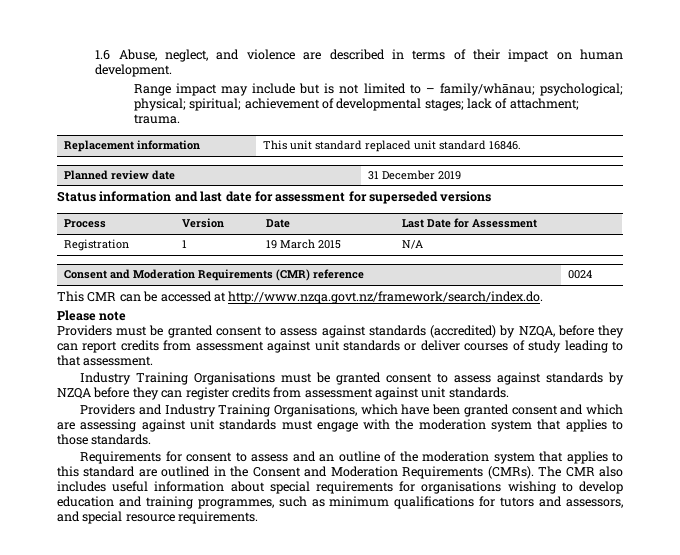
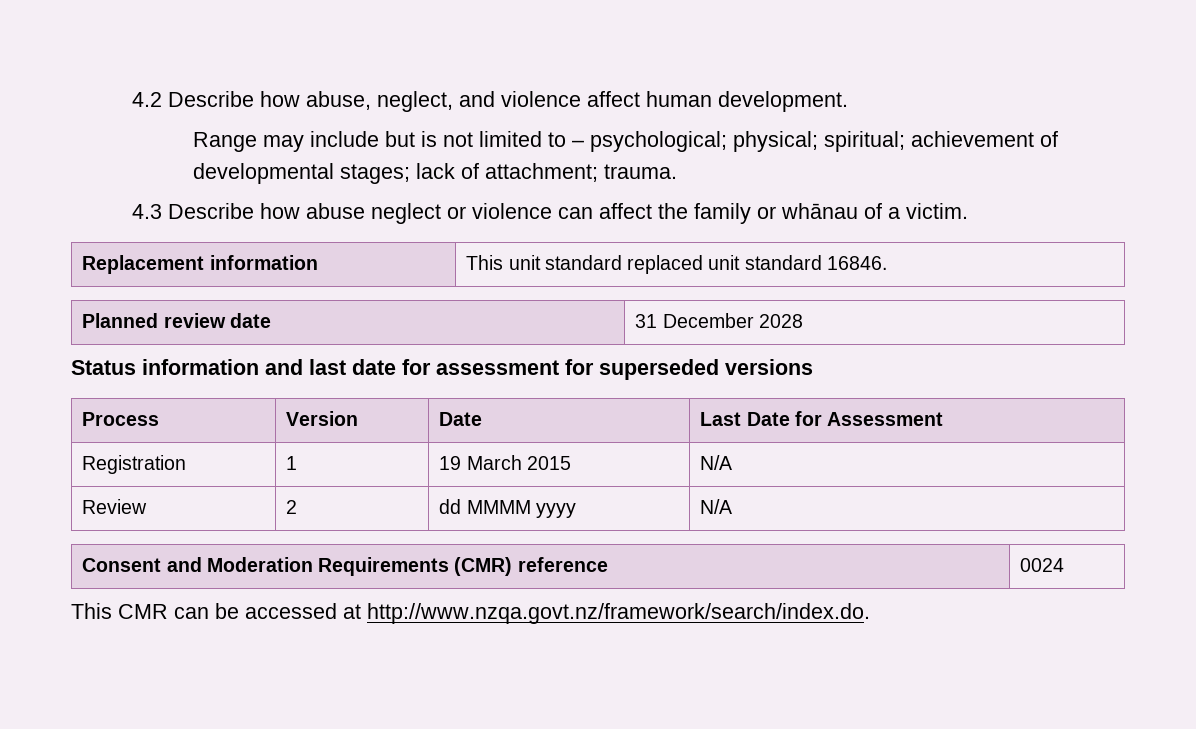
[95,49,572,62] 1.6 Abuse, neglect, and violence are described in terms of their impact on -> [132,91,641,112] 4.2 Describe how abuse, neglect, and violence affect
[175,83,217,96] impact -> (258, 142) none
[439,83,535,96] family/whānau; -> (585, 143) none
(180, 119) none -> [132,203,969,224] // 4.3 Describe how abuse neglect or violence can affect the family or whānau of a victim.
[437,171,461,180] 2019 -> [758,314,803,328] 2028
(423, 244) none -> [82,499,148,514] [286,500,298,514] [439,499,576,518] [700,499,733,514] // Review | 2 | dd MMMM yyyy | N/A
[57,310,127,321] [57,325,624,338] [57,340,624,353] [57,355,154,366] [80,372,625,385] [57,387,509,400] [80,404,623,417] [57,419,624,432] [57,434,152,445] [80,451,624,464] [57,466,623,479] [57,481,623,494] [57,496,624,509] [57,511,259,524] // Please note // Providers must be granted consent to assess against standards (accredited) by NZQA, before they can report credits from assessment against unit standards or deliver courses of study leading to that assessment. // Industry Training Organisations must be granted consent to assess against standards by NZQA before they can register credits from assessment against unit standards. // Providers and Industry Training Organisations, which have been granted consent and which are assessing against unit standards must engage with the moderation system that applies to those standards. // Requirements for consent to assess and an outline of the moderation system that applies to this standard are outlined in the Consent and Moderation Requirements (CMRs). The CMR also includes useful information about special requirements for organisations wishing to develop education and training programmes, such as minimum qualifications for tutors and assessors, and special resource requirements. -> (870, 613) none

